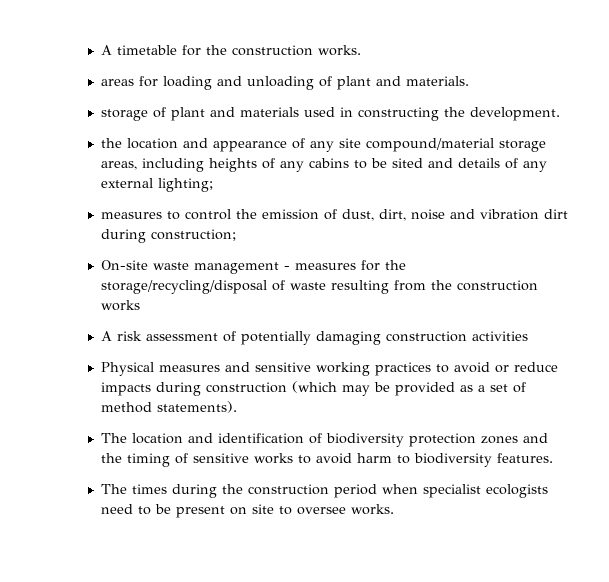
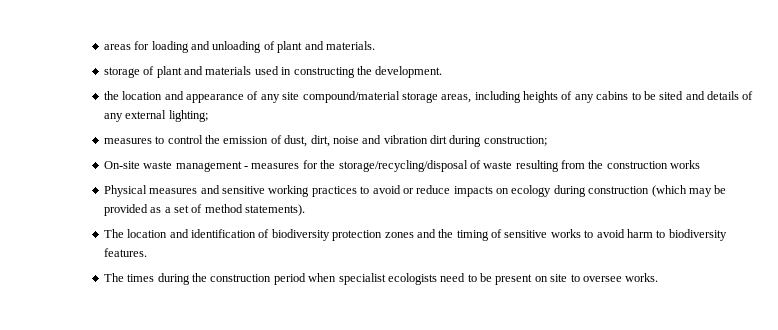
[101,45,362,56] A timetable for the construction works. // -> (103, 47) none
[101,331,529,345] // A risk assessment of potentially damaging construction activities -> (701, 164) none
(152, 389) none -> [496,185,552,197] on ecology

